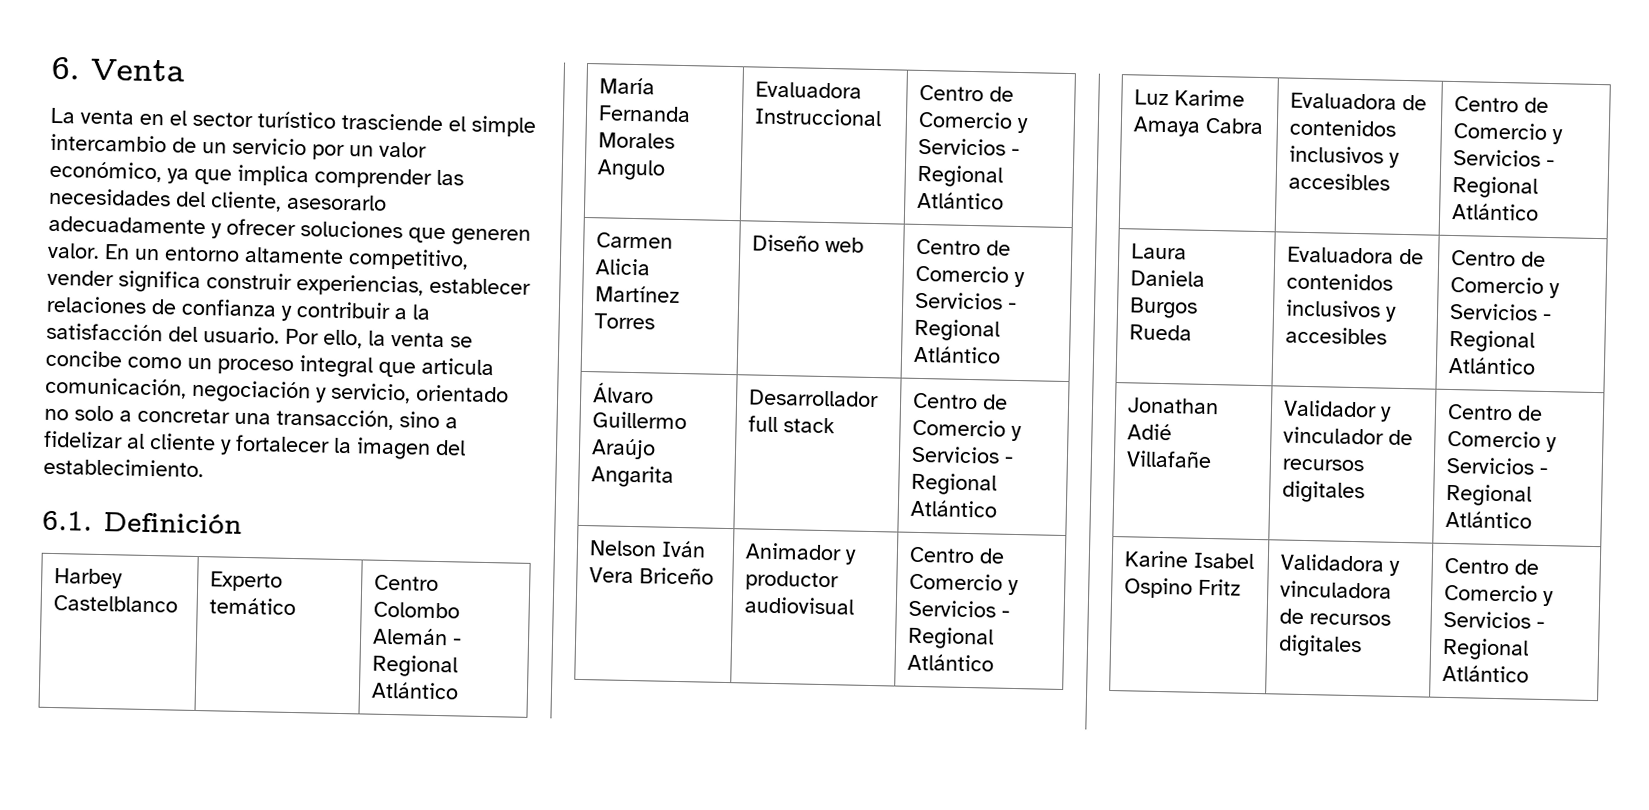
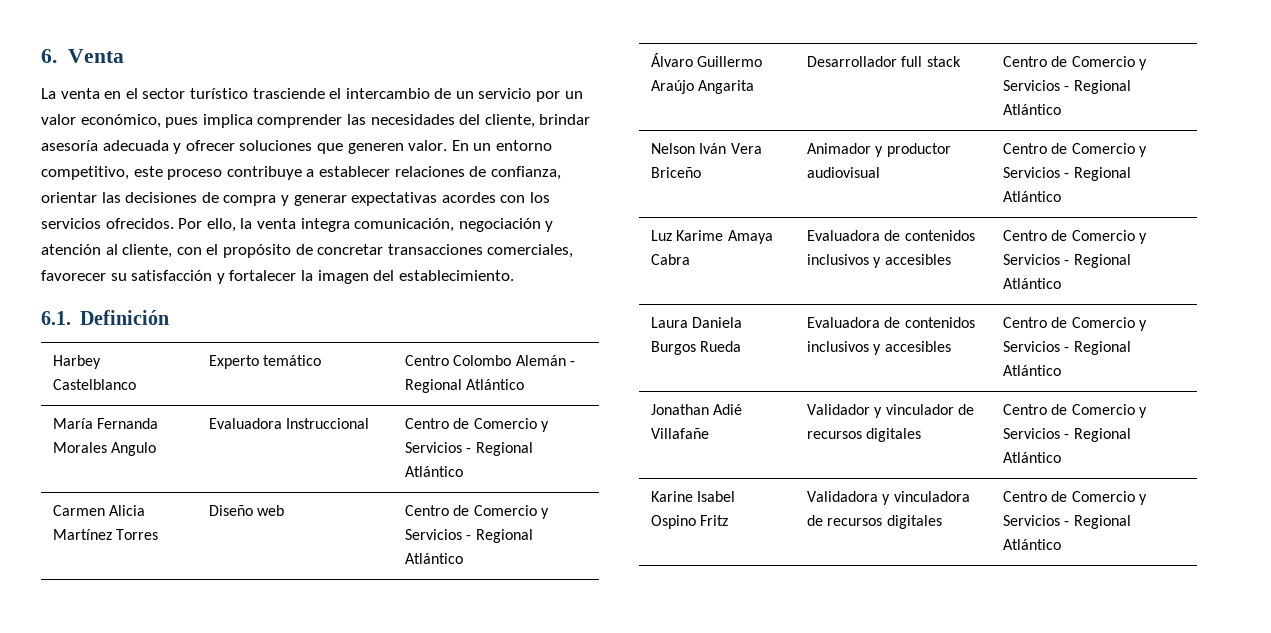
[471,115,536,137] simple -> (342, 93) none
[167,168,232,185] ya que -> [165,117,199,128] pues
[286,193,387,211] [48,215,206,235] asesorarlo adecuadamente -> [539,114,591,125] [41,140,169,151] brindar asesoría adecuada
[244,246,469,271] [47,269,531,297] [46,295,430,321] [46,322,473,349] [45,349,494,378] [45,376,509,404] [44,405,458,431] [43,430,216,451] altamente competitivo, vender significa construir experiencias, establecer relaciones de confianza y contribuir a la satisfacción del usuario. Por ello, la venta se concibe como un proceso integral que articula comunicación, negociación y servicio, orientado no solo a concretar una transacción, sino a fidelizar al cliente -> [41,166,561,180] [41,192,550,206] [41,218,554,232] [41,244,574,258] [41,270,213,281] competitivo, este proceso contribuye a establecer relaciones de confianza, orientar las decisiones de compra y generar expectativas acordes con los servicios ofrecidos. Por ello, la venta integra comunicación, negociación y atención al cliente, con el propósito de concretar transacciones comerciales, favorecer su satisfacción

